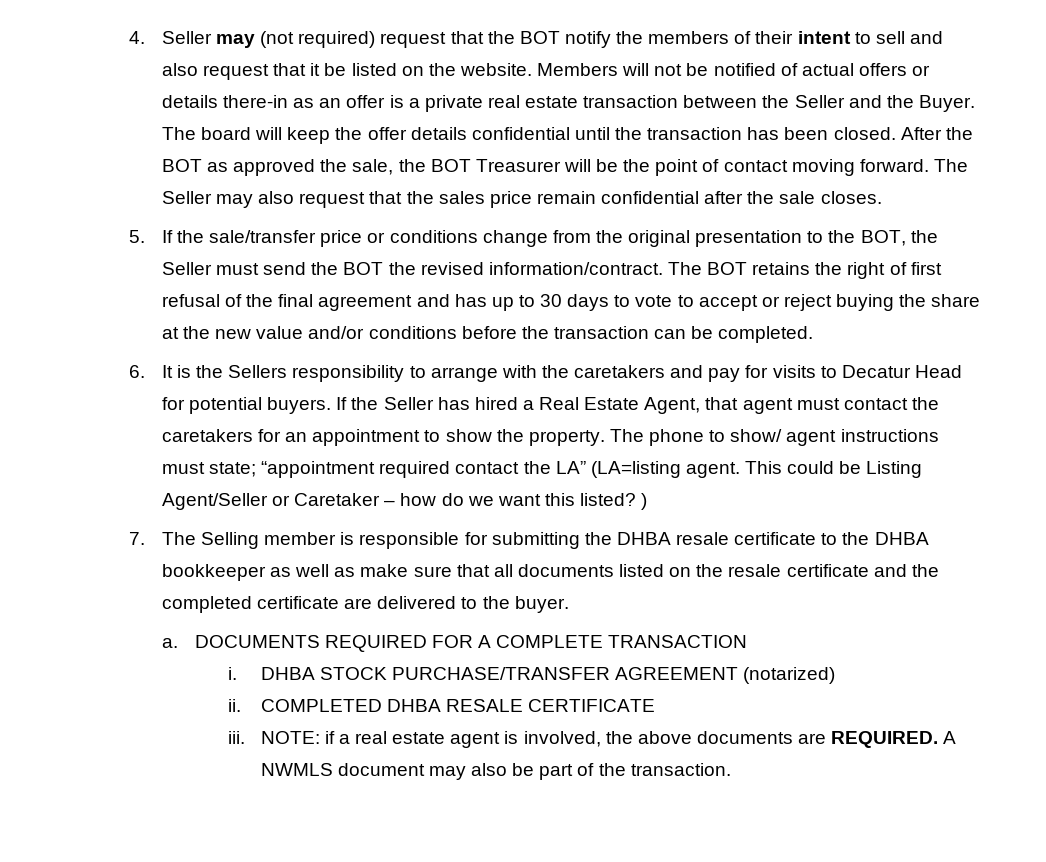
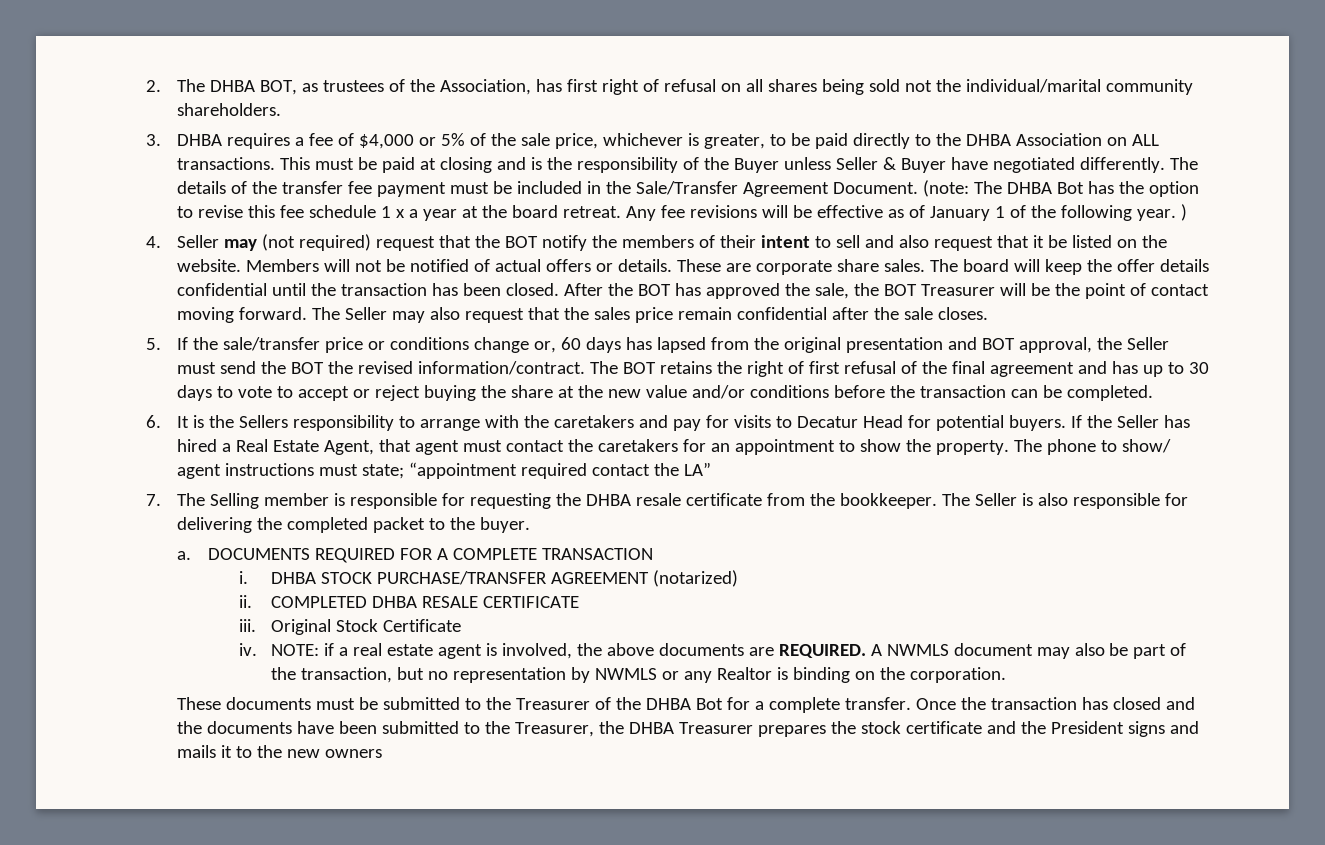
(128, 37) none -> [146,79,1194,95] [177,103,282,116] [146,133,1160,149] [177,157,1199,173] [177,180,1200,197] [177,204,1188,221] 2. The DHBA BOT, as trustees of the Association, has first right of refusal on all shares being sold not the individual/marital community shareholders. // 3. DHBA requires a fee of $4,000 or 5% of the sale price, whichever is greater, to be paid directly to the DHBA Association on ALL transactions. This must be paid at closing and is the responsibility of the Buyer unless Seller & Buyer have negotiated differently. The details of the transfer fee payment must be included in the Sale/Transfer Agreement Document. (note: The DHBA Bot has the option to revise this fee schedule 1 x a year at the board retreat. Any fee revisions will be effective as of January 1 of the following year. ) //
[161,95,975,112] details there-in as an offer is a private real estate transaction between the Seller and the Buyer. -> [618,259,926,275] details. These are corporate share sales.
[206,162,228,172] as -> [675,283,702,296] has
(548, 238) none -> [534,337,707,353] or, 60 days has lapsed
[807,230,906,246] to the BOT, -> [948,337,1093,353] and BOT approval,
[590,461,923,478] [161,493,648,510] (LA=listing agent. This could be Listing Agent/Seller or Caretaker – how do we want this listed? ) -> (712, 469) none
[491,532,580,549] submitting -> [470,493,552,509] requesting
[821,532,929,545] [161,564,939,581] [161,596,457,613] to the DHBA bookkeeper as well as make sure that all documents listed on the resale certificate and the completed certificate are delivered -> [767,493,1189,509] [177,517,426,533] from the bookkeeper. The Seller is also responsible for delivering the completed packet
(245, 737) none -> [270,619,461,635] [239,643,258,656] Original Stock Certificate // iv.
[630,763,731,776] transaction. -> [300,667,1006,683] [177,697,1196,713] [177,721,1200,737] [177,745,383,758] transaction, but no representation by NWMLS or any Realtor is binding on the corporation. // These documents must be submitted to the Treasurer of the DHBA Bot for a complete transfer. Once the transaction has closed and the documents have been submitted to the Treasurer, the DHBA Treasurer prepares the stock certificate and the President signs and mails it to the new owners

